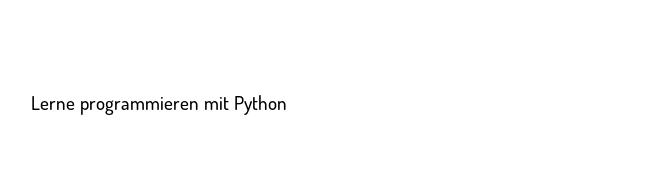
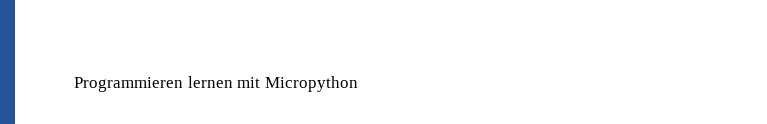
[31,95,288,115] Lerne programmieren mit Python -> [74,76,358,92] Programmieren lernen mit Micropython

